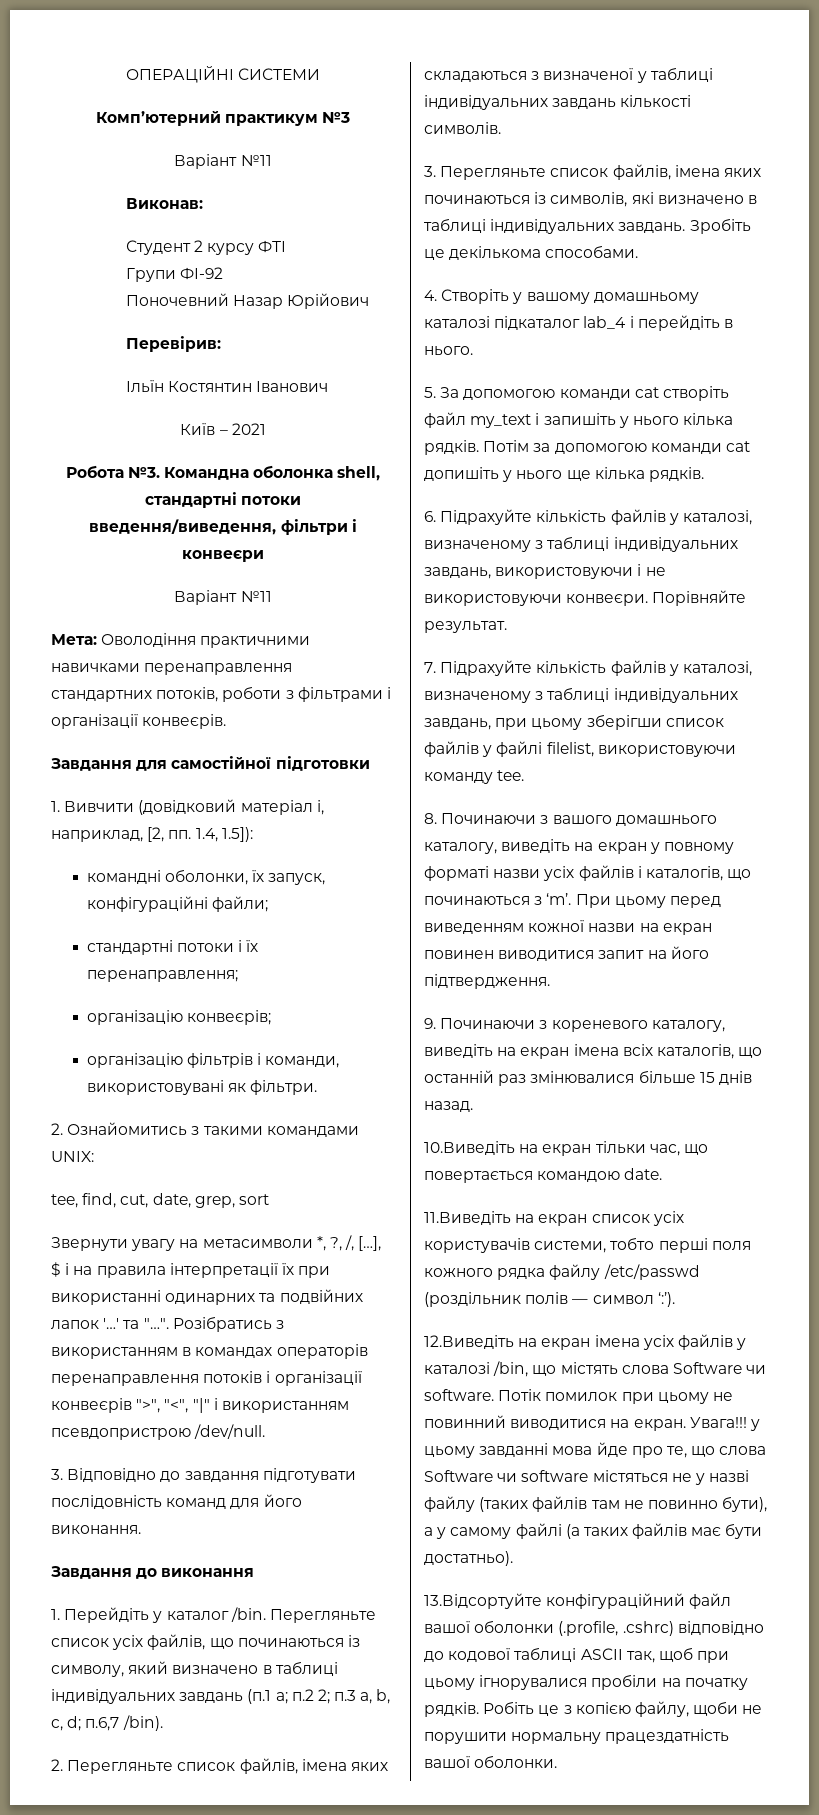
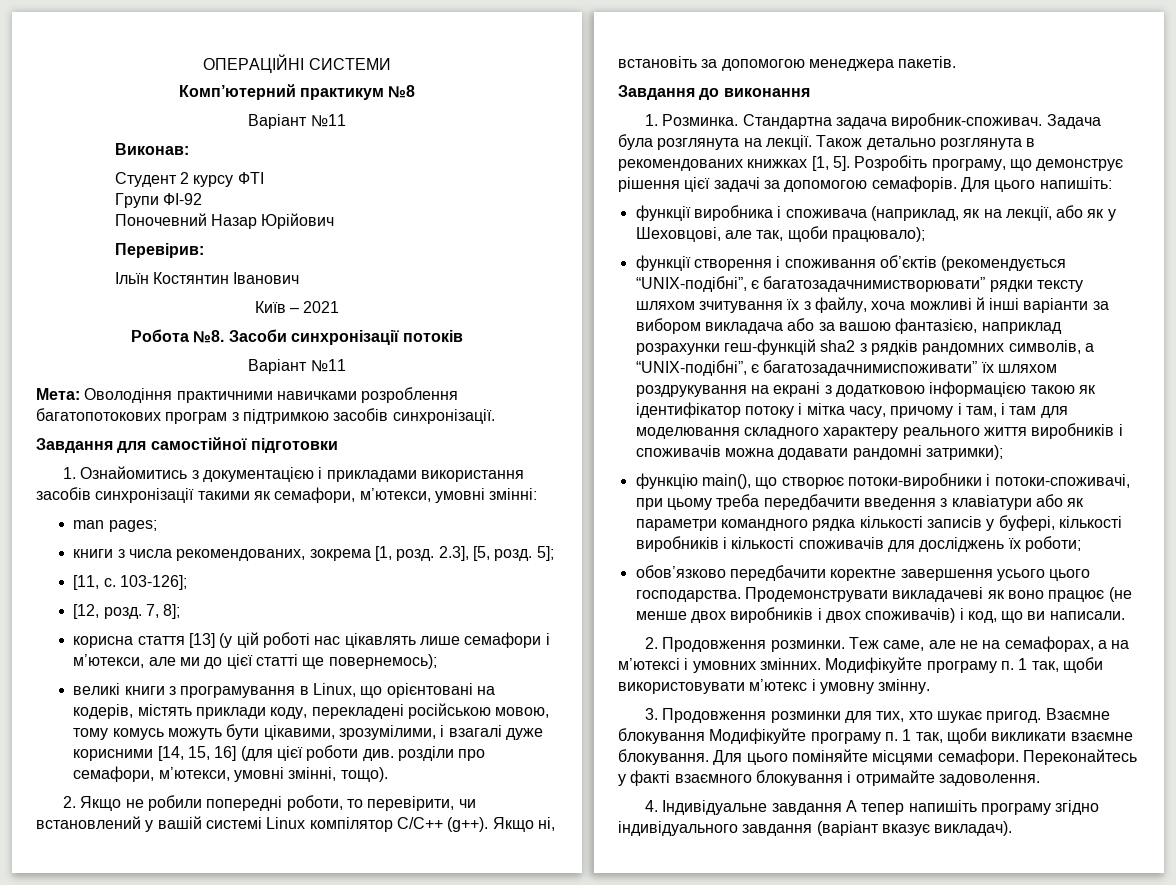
[322,112,351,123] №3 -> [388,85,416,98] №8
[127,465,381,481] [144,492,302,508] [89,519,357,535] [182,550,264,562] №3. Командна оболонка shell, стандартні потоки введення/виведення, фільтри і конвеєри -> [193,329,464,345] №8. Засоби синхронізації потоків
[144,663,293,675] [51,686,391,702] [51,714,227,729] перенаправлення стандартних потоків, роботи з фільтрами і організації конвеєрів. -> [361,387,459,403] [36,408,495,424] розроблення багатопотокових програм з підтримкою засобів синхронізації.
[64,799,324,815] [51,827,253,842] [86,869,326,885] [86,896,268,912] [86,940,259,955] [86,970,238,982] [86,1010,271,1025] [86,1053,340,1068] [86,1080,318,1095] [51,1122,359,1137] [51,1151,94,1162] [51,1193,269,1208] [51,1235,382,1251] [51,1262,331,1278] [51,1289,363,1305] [51,1316,284,1332] [51,1344,368,1359] [51,1371,362,1386] [51,1398,349,1413] [51,1424,266,1440] [51,1468,356,1483] [51,1494,302,1509] [51,1525,141,1534] [51,1566,255,1579] [51,1607,376,1623] [51,1634,360,1650] [51,1661,338,1677] [51,1689,391,1704] [51,1715,163,1731] [51,1758,388,1774] [424,67,713,83] [424,95,692,110] [424,122,501,134] [424,164,761,180] [424,192,757,207] [424,218,751,234] [424,245,639,260] [424,289,699,304] [424,315,733,331] [424,346,473,356] [424,386,729,401] [424,412,734,428] [424,440,750,455] [424,467,704,482] [424,509,752,525] [424,536,738,552] [424,564,666,579] [424,590,747,606] [424,621,507,633] [424,660,752,676] [424,687,738,703] [424,714,724,730] [424,741,736,757] [424,770,525,784] [424,813,717,826] [424,839,734,854] [424,865,752,881] [424,893,721,908] [424,920,712,935] [424,946,709,961] [424,974,550,989] [424,1018,725,1032] [424,1044,763,1059] [424,1070,752,1086] [424,1101,473,1112] [424,1141,708,1156] [424,1168,663,1183] [424,1211,684,1226] [424,1237,751,1253] [424,1264,700,1280] [424,1292,675,1307] [424,1334,747,1350] [424,1361,767,1377] [424,1389,733,1404] [424,1415,760,1431] [424,1442,767,1458] [424,1470,750,1485] [424,1496,768,1512] [424,1523,763,1539] [424,1551,513,1566] [424,1593,732,1609] [424,1620,764,1636] [424,1647,730,1663] [424,1674,748,1690] [424,1701,763,1717] [424,1729,730,1744] [424,1755,558,1768] Вивчити (довідковий матеріал і, наприклад, [2, пп. 1.4, 1.5]): // командні оболонки, їх запуск, конфігураційні файли; // стандартні потоки і їх перенаправлення; // організацію конвеєрів; // організацію фільтрів і команди, використовувані як фільтри. // 2. Ознайомитись з такими командами UNIX: // tee, find, cut, date, grep, sort // Звернути увагу на метасимволи *, ?, /, […], $ і на правила інтерпретації їх при використанні одинарних та подвійних лапок '…' та "…". Розібратись з використанням в командах операторів перенаправлення потоків і організації конвеєрів ">", "<", "|" і використанням псевдопристрою /dev/null. // 3. Відповідно до завдання підготувати послідовність команд для його виконання. // Завдання до виконання // 1. Перейдіть у каталог /bin. Перегляньте список усіх файлів, що починаються із символу, який визначено в таблиці індивідуальних завдань (п.1 a; п.2 2; п.3 a, b, c, d; п.6,7 /bin). // 2. Перегляньте список файлів, імена яких складаються з визначеної у таблиці індивідуальних завдань кількості символів. // 3. Перегляньте список файлів, імена яких починаються із символів, які визначено в таблиці індивідуальних завдань. Зробіть це декількома способами. // 4. Створіть у вашому домашньому каталозі підкаталог lab_4 і перейдіть в нього. // 5. За допомогою команди cat створіть файл my_text і запишіть у нього кілька рядків. Потім за допомогою команди cat допишіть у нього ще кілька рядків. // 6. Підрахуйте кількість файлів у каталозі, визначеному з таблиці індивідуальних завдань, використовуючи і не використовуючи конвеєри. Порівняйте результат. // 7. Підрахуйте кількість файлів у каталозі, визначеному з таблиці індивідуальних завдань, при цьому зберігши список файлів у файлі filelist, використовуючи команду tee. // 8. Починаючи з вашого домашнього каталогу, виведіть на екран у повному форматі назви усіх файлів і каталогів, що починаються з ‘m’. При цьому перед виведенням кожної назви на екран повинен виводитися запит на його підтвердження. // 9. Починаючи з кореневого каталогу, виведіть на екран імена всіх каталогів, що останній раз змінювалися більше 15 днів назад. // 10.Виведіть на екран тільки час, що повертається командою date. // 11.Виведіть на екран список усіх користувачів системи, тобто перші поля кожного рядка файлу /etc/passwd (роздільник полів — символ ‘:’). // 12.Виведіть на екран імена усіх файлів у каталозі /bin, що містять слова Software чи software. Потік помилок при цьому не повинний виводитися на екран. Увага!!! у цьому завданні мова йде про те, що слова Software чи software містяться не у назві файлу (таких файлів там не повинно бути), а у самому файлі (а таких файлів має бути достатньо). // 13.Відсортуйте конфігураційний файл вашої оболонки (.profile, .cshrc) відповідно до кодової таблиці ASCII так, щоб при цьому ігнорувалися пробіли на початку рядків. Робіть це з копією файлу, щоби не порушити нормальну працездатність вашої оболонки. -> [80,466,525,482] [36,487,538,503] [73,520,157,532] [73,546,554,561] [73,575,187,590] [73,604,181,619] [73,632,550,648] [73,654,437,669] [73,683,495,698] [73,703,550,719] [73,724,543,740] [73,745,486,761] [73,766,388,782] [63,795,476,811] [36,816,555,832] [618,56,957,71] [618,85,810,100] [645,113,1101,129] [618,134,1036,150] [618,155,1124,171] [618,176,1112,192] [635,205,1116,221] [635,226,925,242] [635,255,1067,271] [635,276,1083,292] [635,297,1109,313] [635,318,1062,334] [635,339,1094,355] [635,360,1057,376] [635,381,1096,397] [635,402,1068,418] [635,423,1123,439] [635,445,1003,460] [635,473,1130,489] [635,494,1085,510] [635,515,1122,531] [635,536,1081,552] [635,565,1091,581] [635,587,1132,602] [635,607,1125,623] [645,636,1130,652] [618,657,1103,673] [618,679,931,694] [645,708,1110,723] [618,728,1133,744] [618,749,1137,765] [618,770,1040,786] [645,800,1100,815] [618,821,1013,836] Ознайомитись з документацією і прикладами використання засобів синхронізації такими як семафори, м’ютекси, умовні змінні: // man pages; // книги з числа рекомендованих, зокрема [1, розд. 2.3], [5, розд. 5]; // [11, с. 103-126]; // [12, розд. 7, 8]; // корисна стаття [13] (у цій роботі нас цікавлять лише семафори і м’ютекси, але ми до цієї статті ще повернемось); // великі книги з програмування в Linux, що орієнтовані на кодерів, містять приклади коду, перекладені російською мовою, тому комусь можуть бути цікавими, зрозумілими, і взагалі дуже корисними [14, 15, 16] (для цієї роботи див. розділи про семафори, м’ютекси, умовні змінні, тощо). // 2. Якщо не робили попередні роботи, то перевірити, чи встановлений у вашій системі Linux компілятор С/С++ (g++). Якщо ні, встановіть за допомогою менеджера пакетів. // Завдання до виконання // 1. Розминка. Стандартна задача виробник-споживач. Задача була розглянута на лекції. Також детально розглянута в рекомендованих книжках [1, 5]. Розробіть програму, що демонструє рішення цієї задачі за допомогою семафорів. Для цього напишіть: // функції виробника і споживача (наприклад, як на лекції, або як у Шеховцові, але так, щоби працювало); // функції створення і споживання об’єктів (рекомендується “UNIX-подібні”, є багатозадачнимистворювати” рядки тексту шляхом зчитування їх з файлу, хоча можливі й інші варіанти за вибором викладача або за вашою фантазією, наприклад розрахунки геш-функцій sha2 з рядків рандомних символів, а “UNIX-подібні”, є багатозадачнимиспоживати” їх шляхом роздрукування на екрані з додатковою інформацією такою як ідентифікатор потоку і мітка часу, причому і там, і там для моделювання складного характеру реального життя виробників і споживачів можна додавати рандомні затримки); // функцію main(), що створює потоки-виробники і потоки-споживачі, при цьому треба передбачити введення з клавіатури або як параметри командного рядка кількості записів у буфері, кількості виробників і кількості споживачів для досліджень їх роботи; // обов’язково передбачити коректне завершення усього цього господарства. Продемонструвати викладачеві як воно працює (не менше двох виробників і двох споживачів) і код, що ви написали. // 2. Продовження розминки. Теж саме, але не на семафорах, а на м’ютексі і умовних змінних. Модифікуйте програму п. 1 так, щоби використовувати м’ютекс і умовну змінну. // 3. Продовження розминки для тих, хто шукає пригод. Взаємне блокування Модифікуйте програму п. 1 так, щоби викликати взаємне блокування. Для цього поміняйте місцями семафори. Переконайтесь у факті взаємного блокування і отримайте задоволення. // 4. Індивідуальне завдання А тепер напишіть програму згідно індивідуального завдання (варіант вказує викладач).

